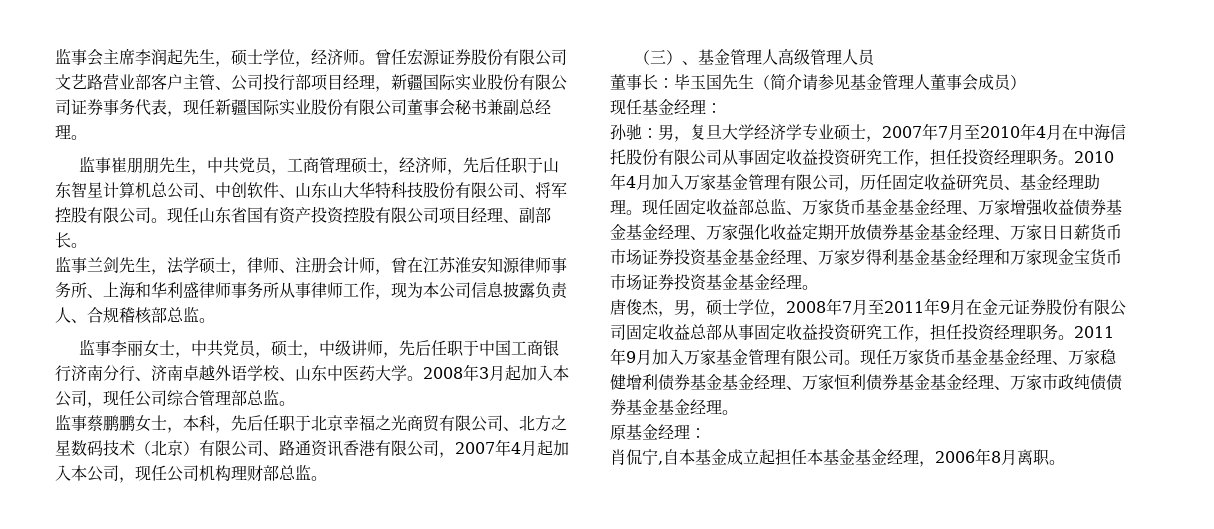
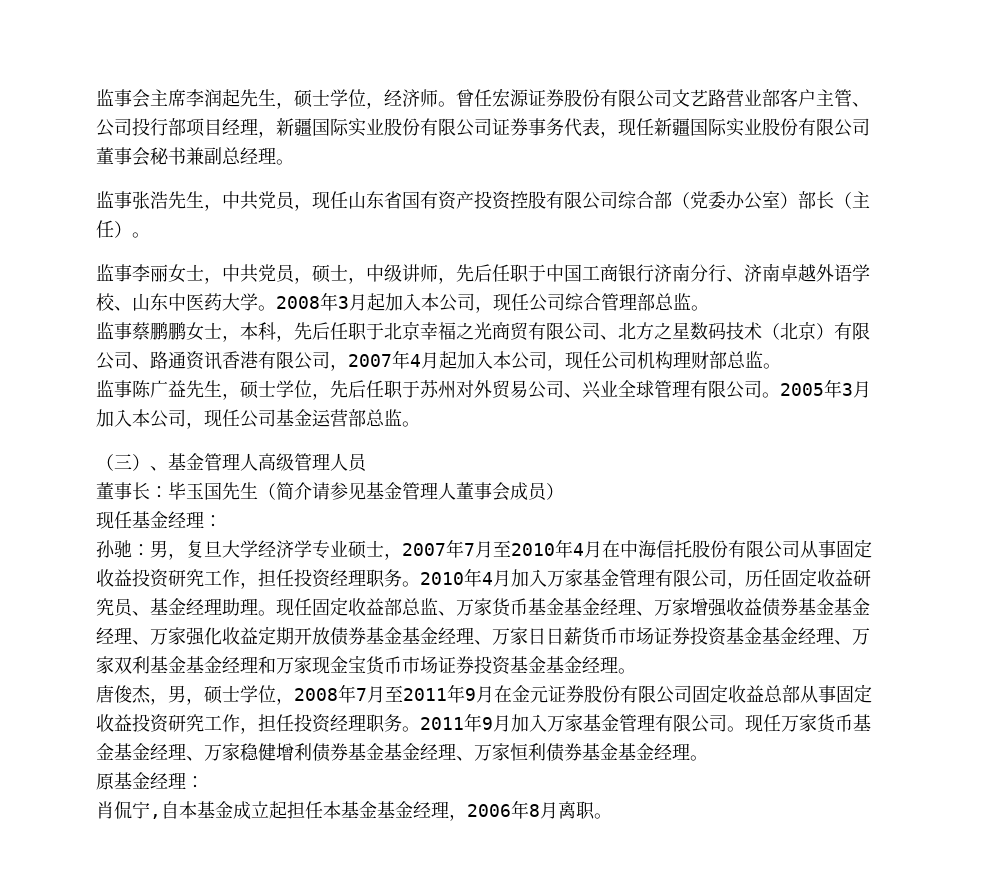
[110,157,159,173] 崔朋朋 -> [132,191,168,209] 张浩
[286,157,559,175] [55,182,567,199] [55,207,167,224] 工商管理硕士，经济师，先后任职于山东智星计算机总公司、中创软件、山东山大华特科技股份有限公司、将军控股有限公司。 -> (312, 207) none
[439,207,551,224] [55,232,87,248] [55,256,567,275] [55,282,568,300] [55,306,199,324] 项目经理、副部长。 // 监事兰剑先生，法学硕士，律师、注册会计师，曾在江苏淮安知源律师事务所、上海和华利盛律师事务所从事律师工作，现为本公司信息披露负责人、合规稽核部总监 -> [618,191,870,210] [96,220,132,238] 综合部（党委办公室）部长（主任）
(327, 478) none -> [96,379,871,400] [96,409,420,429] // 监事陈广益先生，硕士学位，先后任职于苏州对外贸易公司、兴业全球管理有限公司。2005年3月加入本公司，现任公司基金运营部总监。
[850,249,882,265] 岁得 -> [114,657,132,674] 双
[994,374,1122,391] [610,399,722,416] 、万家市政纯债债券基金基金经理 -> (690, 751) none

